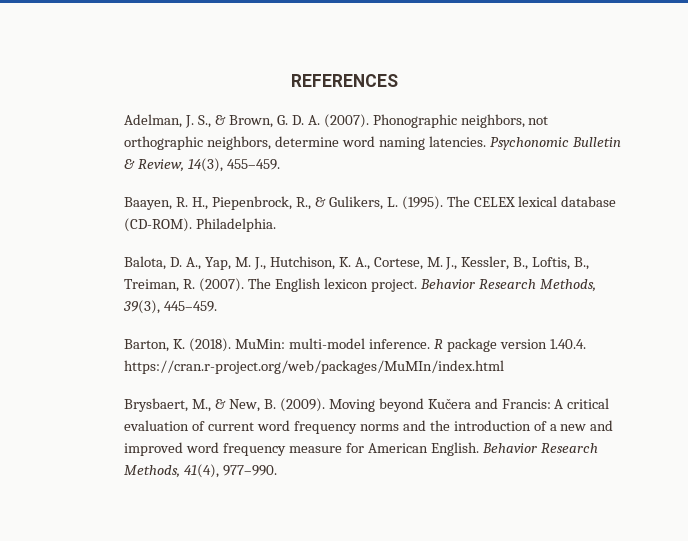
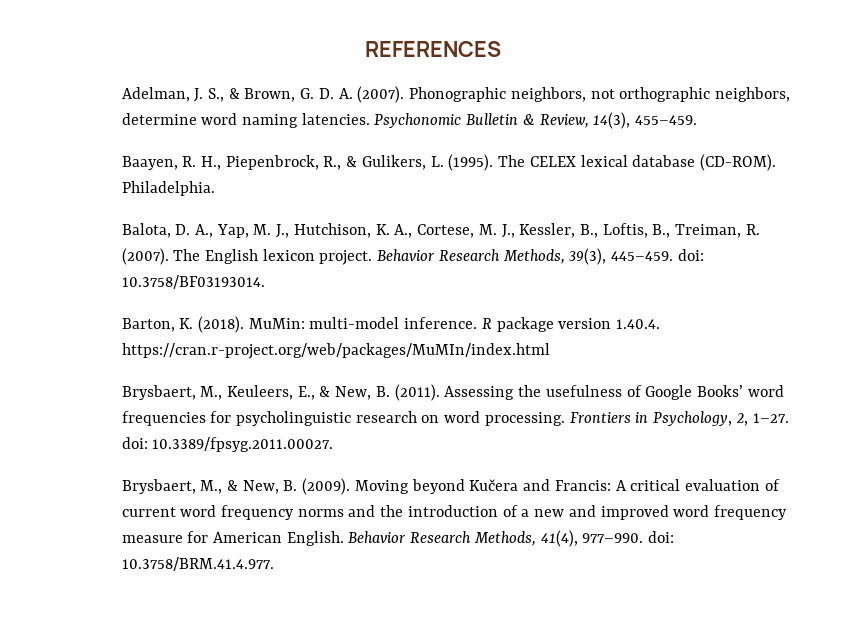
(218, 306) none -> [677,249,704,261] [121,275,265,289] doi: 10.3758/BF03193014.
(505, 367) none -> [121,384,784,401] [121,411,789,426] [121,437,334,452] // Brysbaert, M., Keuleers, E., & New, B. (2011). Assessing the usefulness of Google Books’ word frequencies for psycholinguistic research on word processing. Frontiers in Psychology, 2, 1–27. doi: 10.3389/fpsyg.2011.00027.
(278, 470) none -> [648,531,675,543] [121,557,274,571] doi: 10.3758/BRM.41.4.977.

